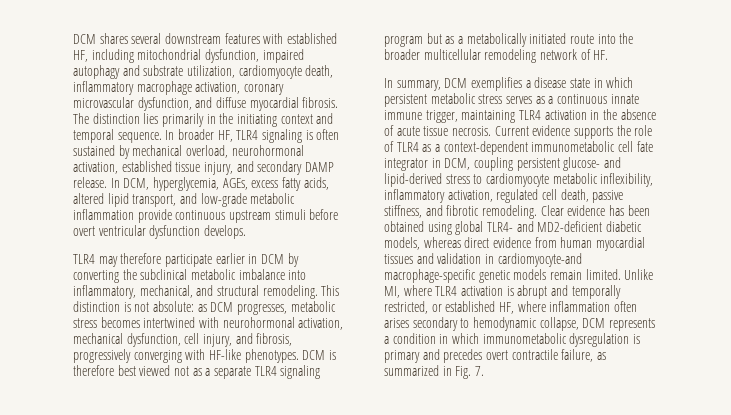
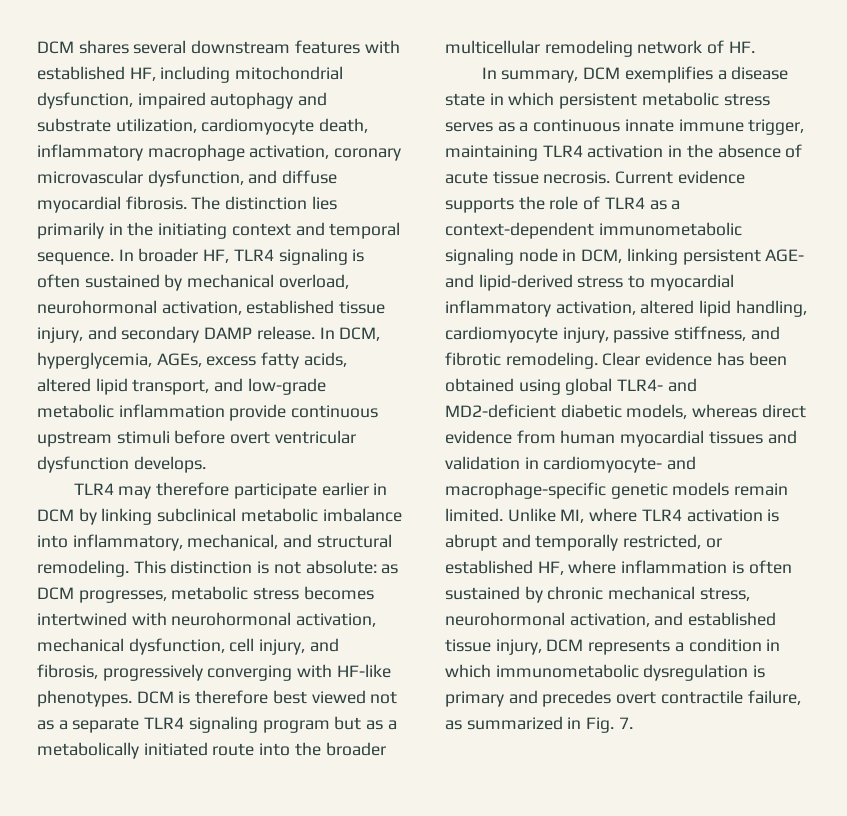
[73,269,137,283] converting the -> [101,508,153,525] linking
[617,141,653,152] [384,157,621,171] [384,173,654,187] [384,189,589,203] cell fate integrator in DCM, coupling persistent glucose- and lipid-derived stress to cardiomyocyte metabolic inflexibility, inflammatory activation, regulated cell death, -> [445,248,805,265] [445,274,734,291] [445,300,807,317] [445,326,609,343] signaling node in DCM, linking persistent AGE- and lipid-derived stress to myocardial inflammatory activation, altered lipid handling, cardiomyocyte injury,
[497,253,582,267] cardiomyocyte-and -> [543,456,697,473] cardiomyocyte- and
[613,301,637,312] [384,317,579,331] often arises secondary to hemodynamic collapse, -> [731,560,792,574] [445,586,750,603] [445,612,777,627] [445,639,542,655] is often sustained by chronic mechanical stress, neurohormonal activation, and established tissue injury,

